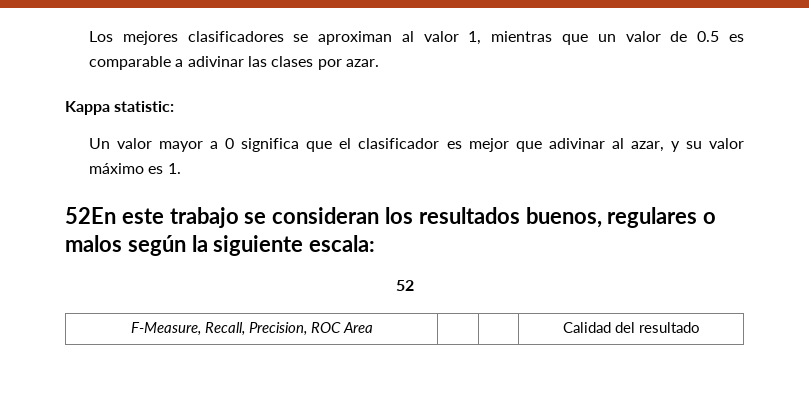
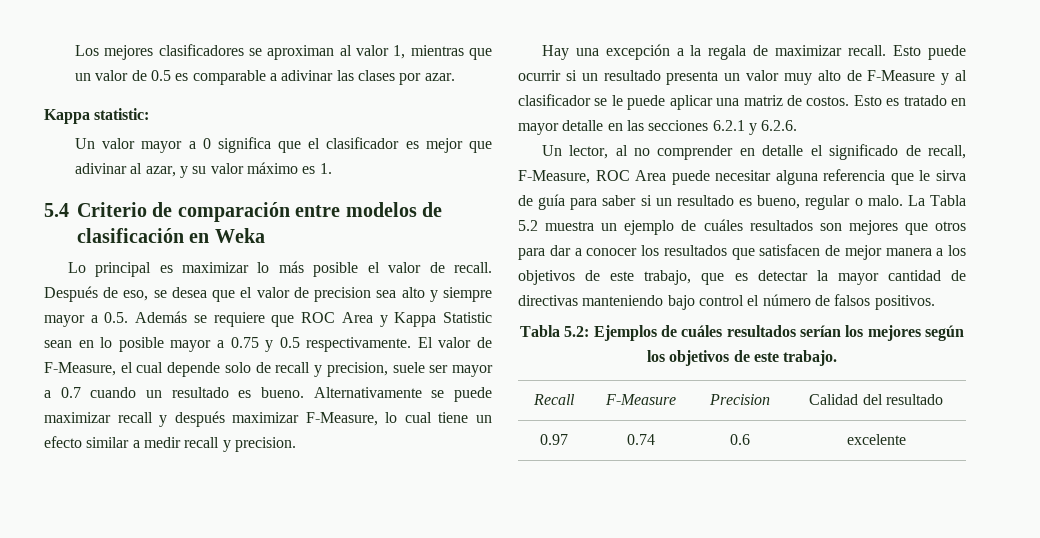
[65,207,717,228] [65,235,376,256] [395,280,414,291] [130,322,373,336] 52En este trabajo se consideran los resultados buenos, regulares o malos según la siguiente escala: // 52 // F-Measure, Recall, Precision, ROC Area | | -> [44,202,442,222] [77,228,265,243] [67,261,492,277] [44,286,492,302] [44,311,493,327] [44,337,492,352] [44,362,494,377] [44,387,493,402] [44,411,492,427] [44,436,296,452] [541,44,966,60] [518,70,967,85] [518,94,966,110] [518,120,798,135] [541,144,966,160] [518,169,966,185] [518,194,966,210] [518,219,966,235] [518,244,966,260] [518,270,966,285] [518,294,935,310] [520,325,964,341] [646,350,838,366] [532,394,575,405] [605,394,676,405] [709,394,770,405] 5.4 Criterio de comparación entre modelos de clasificación en Weka // Lo principal es maximizar lo más posible el valor de recall. Después de eso, se desea que el valor de precision sea alto y siempre mayor a 0.5. Además se requiere que ROC Area y Kappa Statistic sean en lo posible mayor a 0.75 y 0.5 respectivamente. El valor de F-Measure, el cual depende solo de recall y precision, suele ser mayor a 0.7 cuando un resultado es bueno. Alternativamente se puede maximizar recall y después maximizar F-Measure, lo cual tiene un efecto similar a medir recall y precision. // Hay una excepción a la regala de maximizar recall. Esto puede ocurrir si un resultado presenta un valor muy alto de F-Measure y al clasificador se le puede aplicar una matriz de costos. Esto es tratado en mayor detalle en las secciones 6.2.1 y 6.2.6. // Un lector, al no comprender en detalle el significado de recall, F-Measure, ROC Area puede necesitar alguna referencia que le sirva de guía para saber si un resultado es bueno, regular o malo. La Tabla 5.2 muestra un ejemplo de cuáles resultados son mejores que otros para dar a conocer los resultados que satisfacen de mejor manera a los objetivos de este trabajo, que es detectar la mayor cantidad de directivas manteniendo bajo control el número de falsos positivos. // Tabla 5.2: Ejemplos de cuáles resultados serían los mejores según los objetivos de este trabajo. // Recall | F-Measure | Precision
(700, 327) none -> [539,434,568,445] [627,434,655,445] [730,434,750,445] [846,434,906,445] // 0.97 | 0.74 | 0.6 | excelente

